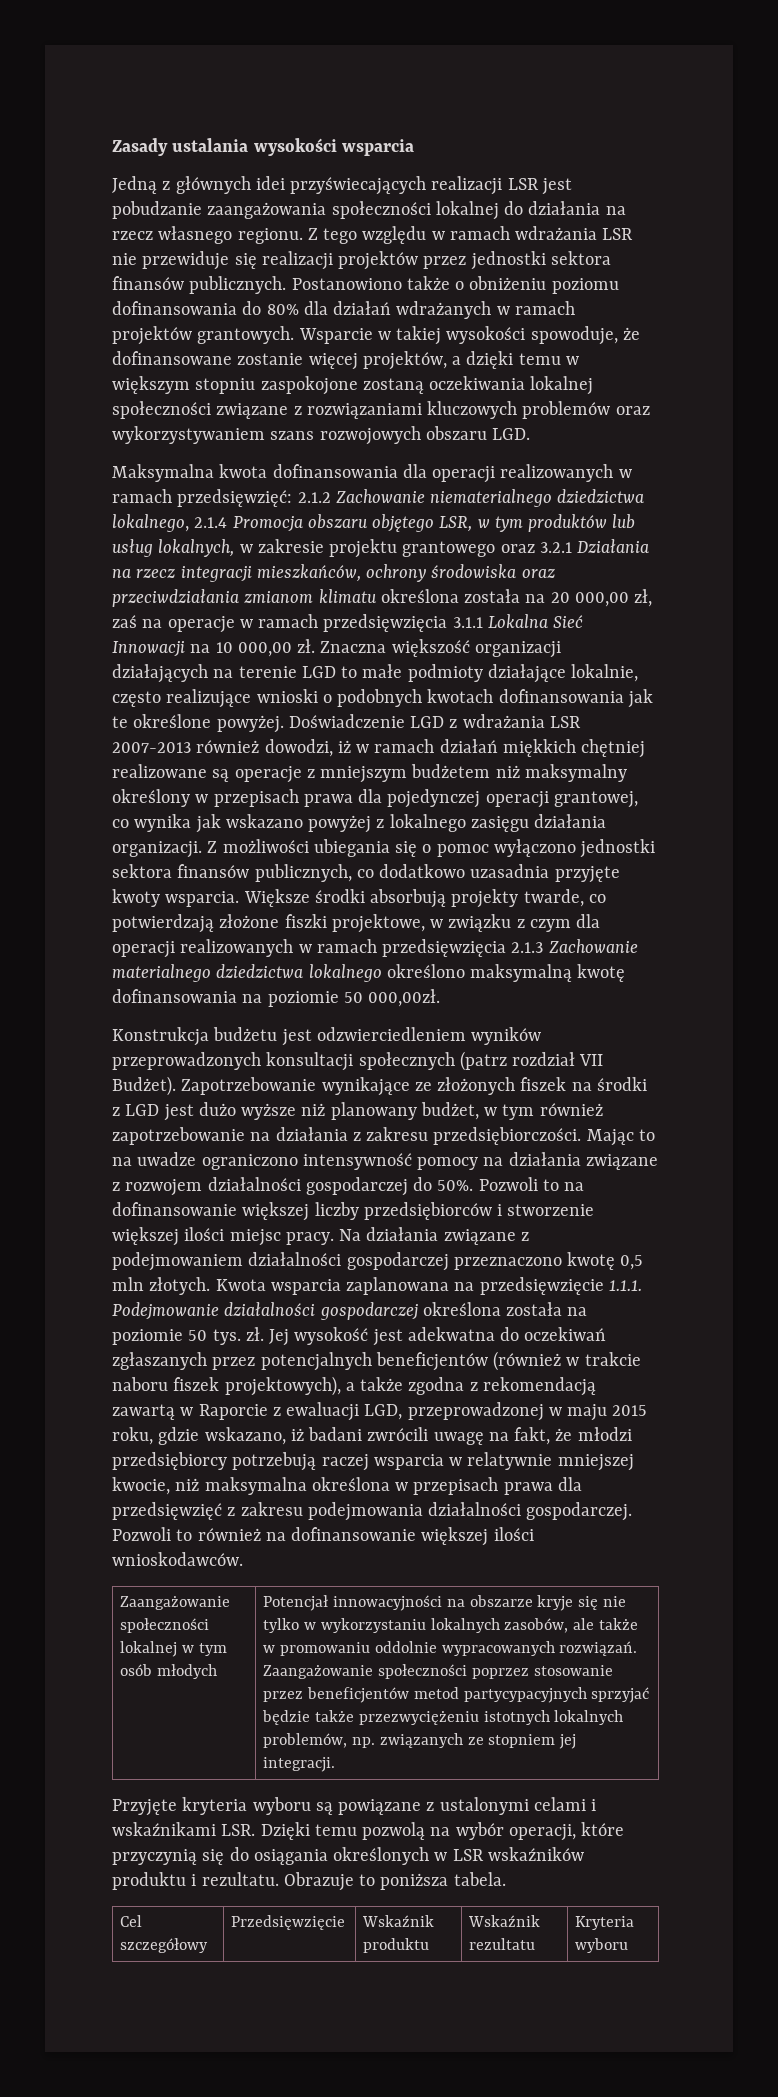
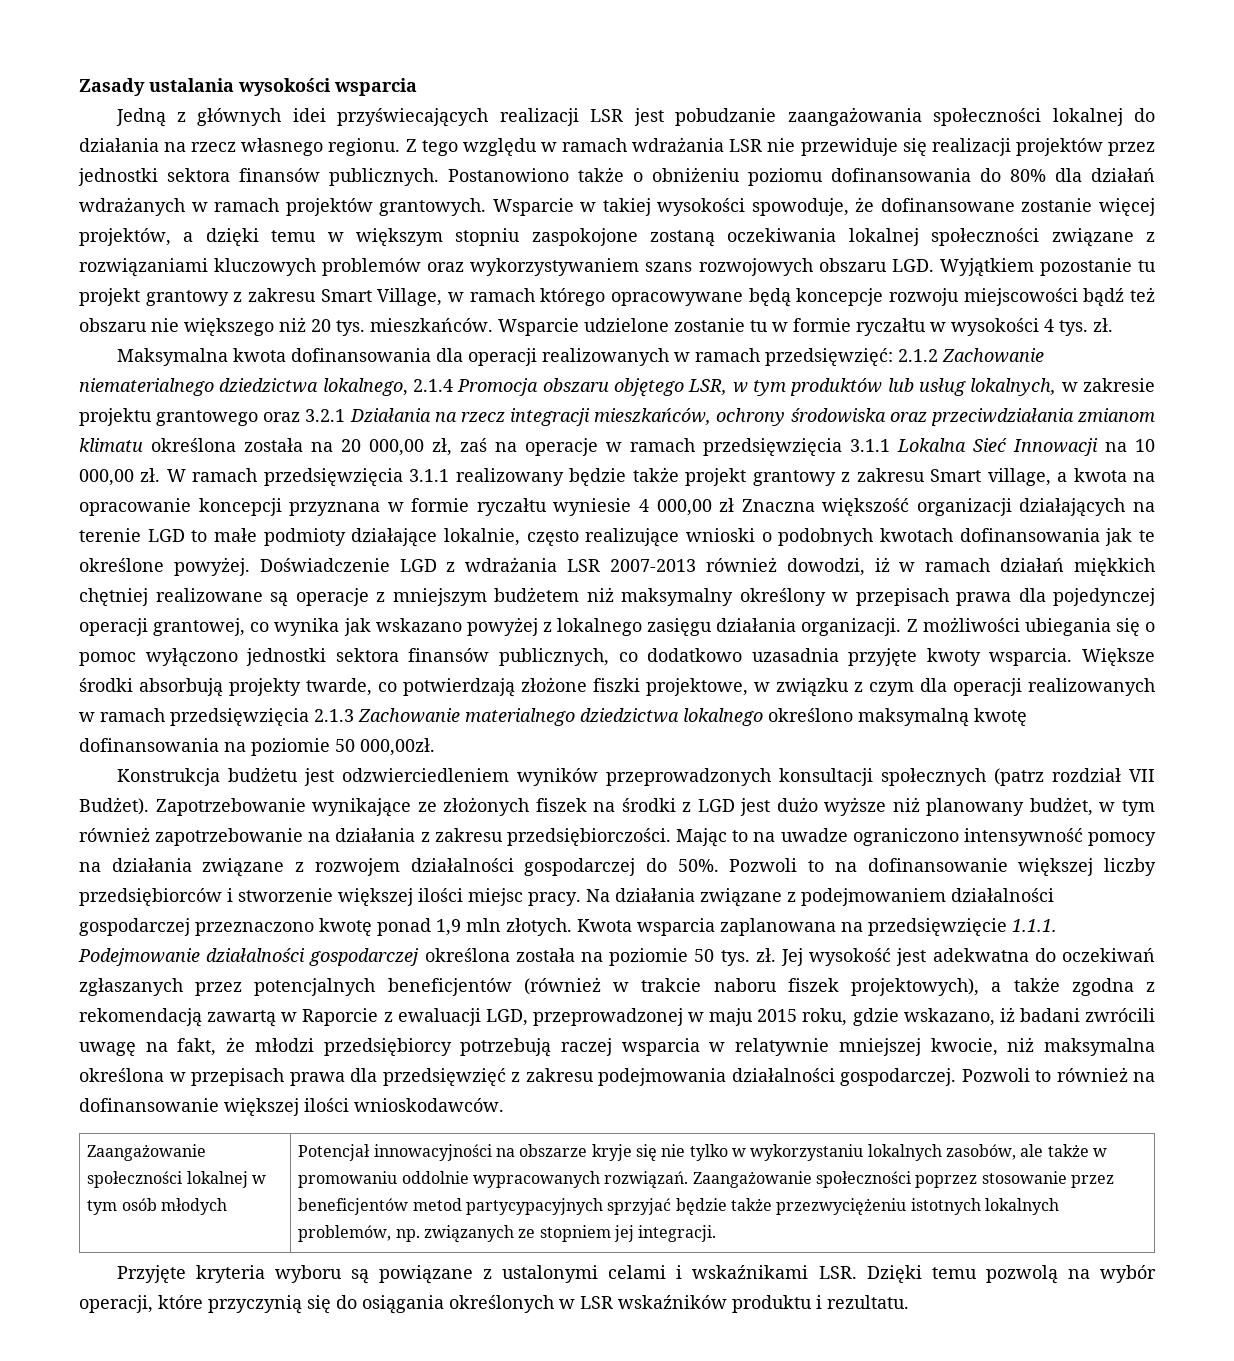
(531, 434) none -> [939,258,1156,277] [79,287,1155,307] [79,317,1113,336] Wyjątkiem pozostanie tu projekt grantowy z zakresu Smart Village, w ramach którego opracowywane będą koncepcje rozwoju miejscowości bądź też obszaru nie większego niż 20 tys. mieszkańców. Wsparcie udzielone zostanie tu w formie ryczałtu w wysokości 4 tys. zł.
(316, 646) none -> [166,467,1156,486] [79,498,735,516] W ramach przedsięwzięcia 3.1.1 realizowany będzie także projekt grantowy z zakresu Smart village, a kwota na opracowanie koncepcji przyznana w formie ryczałtu wyniesie 4 000,00 zł
[620,1255,644,1270] 0,5 -> [377,918,461,936] ponad 1,9
[283,1872,506,1891] [120,1915,143,1927] [120,1938,209,1953] [231,1915,346,1930] [362,1915,435,1927] [363,1938,430,1953] [468,1915,541,1927] [469,1938,536,1950] [575,1916,635,1930] [575,1938,629,1953] Obrazuje to poniższa tabela. // Cel szczegółowy | Przedsięwzięcie | Wskaźnik produktu | Wskaźnik rezultatu | Kryteria wyboru -> (909, 1302) none

